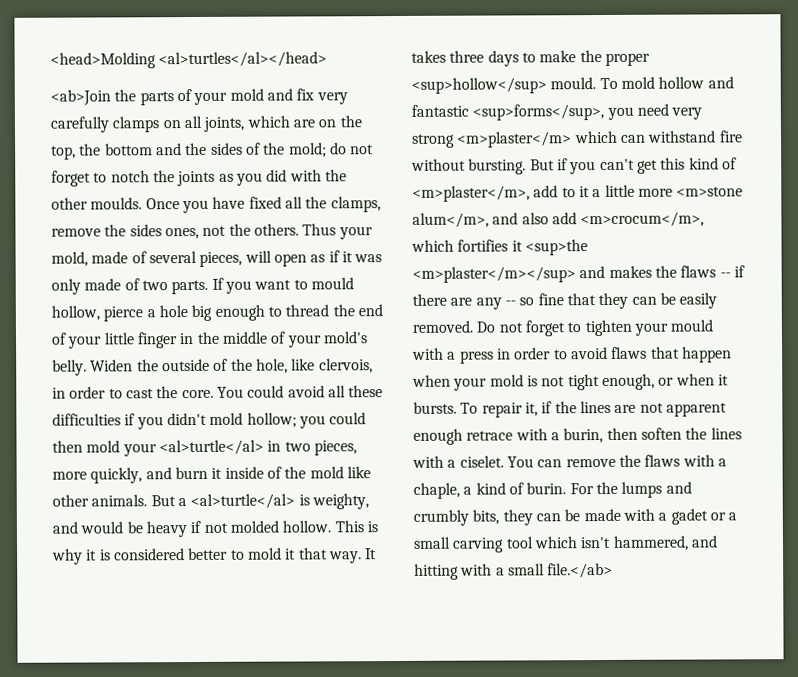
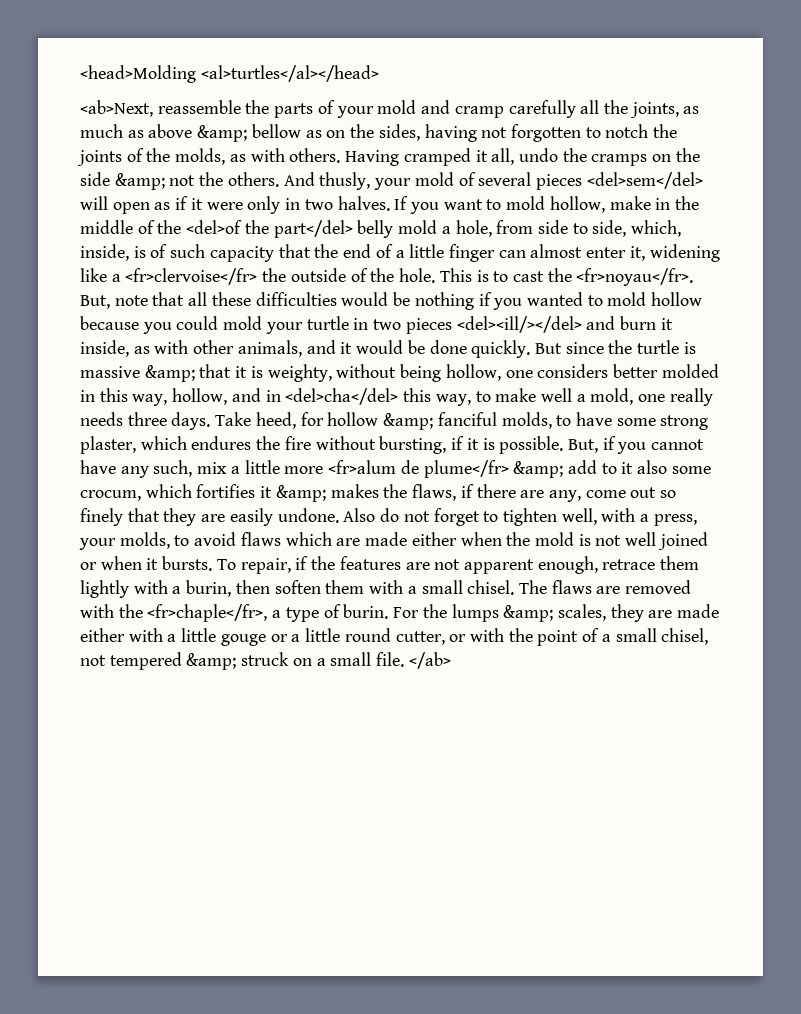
[50,89,111,106] <ab>Join -> [80,100,241,117] <ab>Next, reassemble
[296,88,348,105] [50,115,362,133] [51,142,375,160] [51,169,347,187] [51,196,381,214] [51,223,373,240] [51,250,243,267] fix very carefully clamps on all joints, which are on the top, the bottom and the sides of the mold; do not forget to notch the joints as you did with the other moulds. Once you have fixed all the clamps, remove the sides ones, not the others. Thus your mold, made of several pieces, -> [454,100,700,118] [80,124,678,142] [77,148,700,166] [80,172,703,190] cramp carefully all the joints, as much as above &amp; bellow as on the sides, having not forgotten to notch the joints of the molds, as with others. Having cramped it all, undo the cramps on the side &amp; not the others. And thusly, your mold of several pieces <del>sem</del>
[354,254,383,263] [51,277,354,295] [51,304,383,322] [51,331,368,349] [52,358,373,376] [52,385,384,399] [52,412,297,430] was only made of two parts. If you want to mould hollow, pierce a hole big enough to thread the end of your little finger in the middle of your mold's belly. Widen the outside of the hole, like clervois, in order to cast the core. You could avoid all these difficulties if you didn't mold hollow; -> [206,196,700,214] [80,220,682,238] [80,244,720,262] [80,268,694,286] [80,292,703,310] [80,316,139,330] were only in two halves. If you want to mold hollow, make in the middle of the <del>of the part</del> belly mold a hole, from side to side, which, inside, is of such capacity that the end of a little finger can almost enter it, widening like a <fr>clervoise</fr> the outside of the hole. This is to cast the <fr>noyau</fr>. But, note that all these difficulties would be nothing if you wanted to mold hollow because
[52,440,83,453] then -> (219, 323) none
[158,439,357,456] [52,466,371,484] [52,493,369,510] [52,520,378,538] [52,547,378,565] [411,50,650,67] [411,76,734,94] [411,103,703,121] [412,130,743,148] [411,157,737,175] [412,184,744,202] [412,211,705,228] [411,239,588,256] [412,265,745,283] [412,292,718,310] [412,319,714,337] [412,346,732,364] [412,374,488,391] <al>turtle</al> in two pieces, more quickly, and burn it inside of the mold like other animals. But a <al>turtle</al> is weighty, and would be heavy if not molded hollow. This is why it is considered better to mold it that way. It takes three days to make the proper <sup>hollow</sup> mould. To mold hollow and fantastic <sup>forms</sup>, you need very strong <m>plaster</m> which can withstand fire without bursting. But if you can't get this kind of <m>plaster</m>, add to it a little more <m>stone alum</m>, and also add <m>crocum</m>, which fortifies it <sup>the <m>plaster</m></sup> and makes the flaws -- if there are any -- so fine that they can be easily removed. Do not forget to tighten your mould with a press in order to avoid flaws that happen when your -> [306,316,673,334] [80,340,696,358] [80,364,719,382] [80,388,713,406] [80,412,709,430] [80,436,705,454] [80,460,711,478] [80,484,677,502] [80,508,697,526] [79,532,531,550] turtle in two pieces <del><ill/></del> and burn it inside, as with other animals, and it would be done quickly. But since the turtle is massive &amp; that it is weighty, without being hollow, one considers better molded in this way, hollow, and in <del>cha</del> this way, to make well a mold, one really needs three days. Take heed, for hollow &amp; fanciful molds, to have some strong plaster, which endures the fire without bursting, if it is possible. But, if you cannot have any such, mix a little more <fr>alum de plume</fr> &amp; add to it also some crocum, which fortifies it &amp; makes the flaws, if there are any, come out so finely that they are easily undone. Also do not forget to tighten well, with a press, your molds, to avoid flaws which are made either when the
[567,373,655,391] tight enough, -> [625,532,708,550] well joined
[481,402,538,418] repair it, -> [240,558,291,574] repair,
[579,400,611,414] lines -> [339,556,401,570] features
[413,428,514,445] enough retrace -> [537,556,700,574] [80,580,129,598] enough, retrace them lightly
[685,427,742,440] [412,454,727,468] [413,482,506,499] the lines with a ciselet. You can remove the flaws with a chaple, a kind -> [325,580,692,595] [80,604,319,622] them with a small chisel. The flaws are removed with the <fr>chaple</fr>, a type
[665,481,692,494] [413,508,738,526] [413,535,718,553] [414,562,614,580] and crumbly bits, they can be made with a gadet or a small carving tool which isn't hammered, and hitting with a small file.</ab> -> [503,604,720,622] [80,628,709,646] [80,652,451,670] &amp; scales, they are made either with a little gouge or a little round cutter, or with the point of a small chisel, not tempered &amp; struck on a small file. </ab>

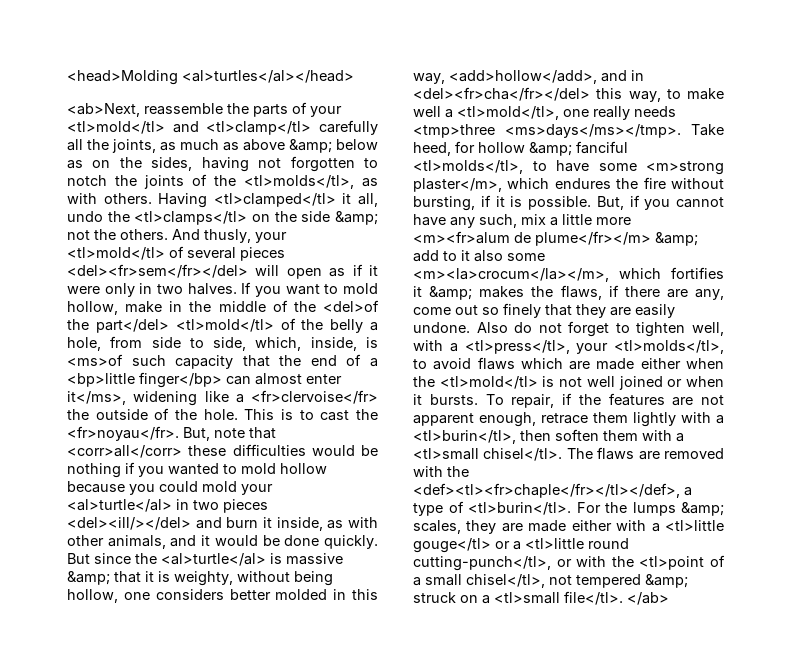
[377,100,504,118] mold and cramp -> [67,121,312,135] <tl>mold</tl> and <tl>clamp</tl>
[251,124,301,138] bellow -> [336,139,378,150] below
[175,148,226,165] molds, -> [244,175,354,189] <tl>molds</tl>,
[403,148,471,166] cramped -> [213,193,336,207] <tl>clamped</tl>
[591,154,648,166] cramps -> [134,211,248,225] <tl>clamps</tl>
[414,172,454,186] mold -> [67,247,165,260] <tl>mold</tl>
[586,172,703,189] <del>sem</del> -> [67,264,248,278] <del><fr>sem</fr></del>
[357,220,438,238] belly mold -> [175,318,364,333] <tl>mold</tl> of the belly
[150,244,168,258] of -> [67,354,123,366] <ms>of
[409,244,495,262] little finger -> [67,372,222,388] <bp>little finger</bp>
[629,246,645,261] it, -> [67,391,126,405] it</ms>,
[188,292,208,306] all -> [67,445,182,458] <corr>all</corr>
[306,316,349,330] turtle -> [67,499,172,512] <al>turtle</al>
[637,340,680,354] turtle -> [161,553,266,566] <al>turtle</al>
[172,388,228,405] hollow, -> [449,70,597,84] <add>hollow</add>,
[285,388,399,405] <del>cha</del> -> [413,87,590,101] <del><fr>cha</fr></del>
[590,388,634,405] mold, -> [457,106,559,120] <tl>mold</tl>,
[127,412,211,430] three days. -> [413,124,681,138] <tmp>three <ms>days</ms></tmp>.
[501,412,552,429] molds, -> [413,160,523,174] <tl>molds</tl>,
[660,415,709,430] [80,436,136,454] strong plaster, -> [646,161,724,175] [413,178,502,192] <m>strong plaster</m>,
[328,460,509,478] <fr>alum de plume</fr> -> [413,231,651,246] <m><fr>alum de plume</fr></m>
[80,490,141,501] crocum, -> [413,268,609,282] <m><la>crocum</la></m>,
[653,514,697,526] [79,532,170,550] press, your molds, -> [464,340,724,354] <tl>press</tl>, your <tl>molds</tl>,
[534,532,574,546] mold -> [439,376,538,389] <tl>mold</tl>
[186,580,232,597] burin, -> [413,430,516,444] <tl>burin</tl>,
[421,580,515,595] small chisel. -> [413,448,563,461] <tl>small chisel</tl>.
[147,604,268,622] <fr>chaple</fr>, -> [413,483,680,498] <def><tl><fr>chaple</fr></tl></def>,
[343,604,389,619] burin. -> [468,502,571,515] <tl>burin</tl>.
[181,628,445,646] little gouge or a little round cutter, -> [665,520,724,531] [413,538,629,553] [413,556,551,571] <tl>little gouge</tl> or a <tl>little round cutting-punch</tl>,
[537,630,579,646] point -> [639,556,705,570] <tl>point
[661,628,709,645] chisel, -> [466,574,545,588] chisel</tl>,
[330,652,405,667] small file. -> [494,591,623,605] <tl>small file</tl>.

